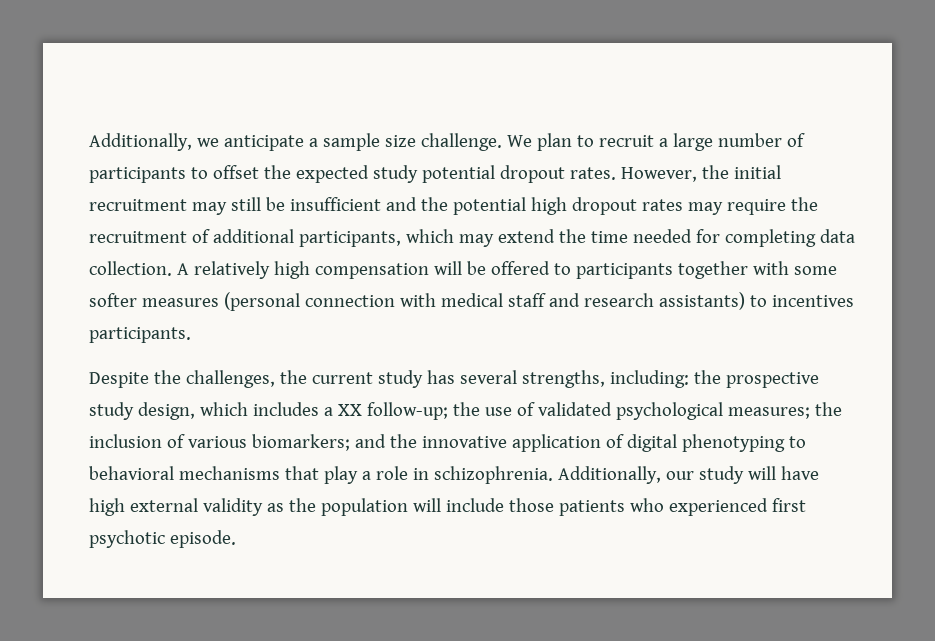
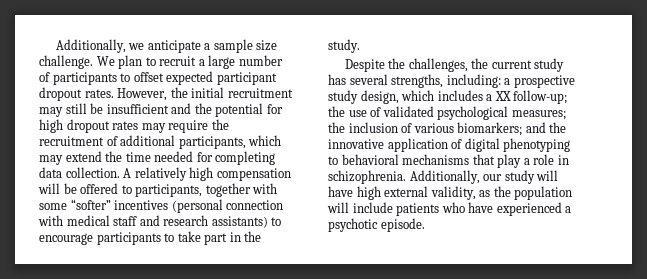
[263,165,495,183] the expected study potential -> [166,71,277,85] expected participant
(526, 206) none -> [266,104,283,114] for
[575,263,673,279] participants -> [135,184,203,197] participants,
[89,293,219,307] softer measures -> [70,199,169,210] “softer” incentives
[771,295,854,307] [89,327,191,343] incentives participants. -> [39,231,262,245] [328,39,360,53] encourage participants to take part in the study.
[693,370,721,384] the -> [504,78,511,85] a
[202,498,263,516] validity -> [430,186,476,200] validity,
[508,498,554,512] those -> (393, 207) none
[668,498,806,516] experienced first -> [468,202,572,216] have experienced a

